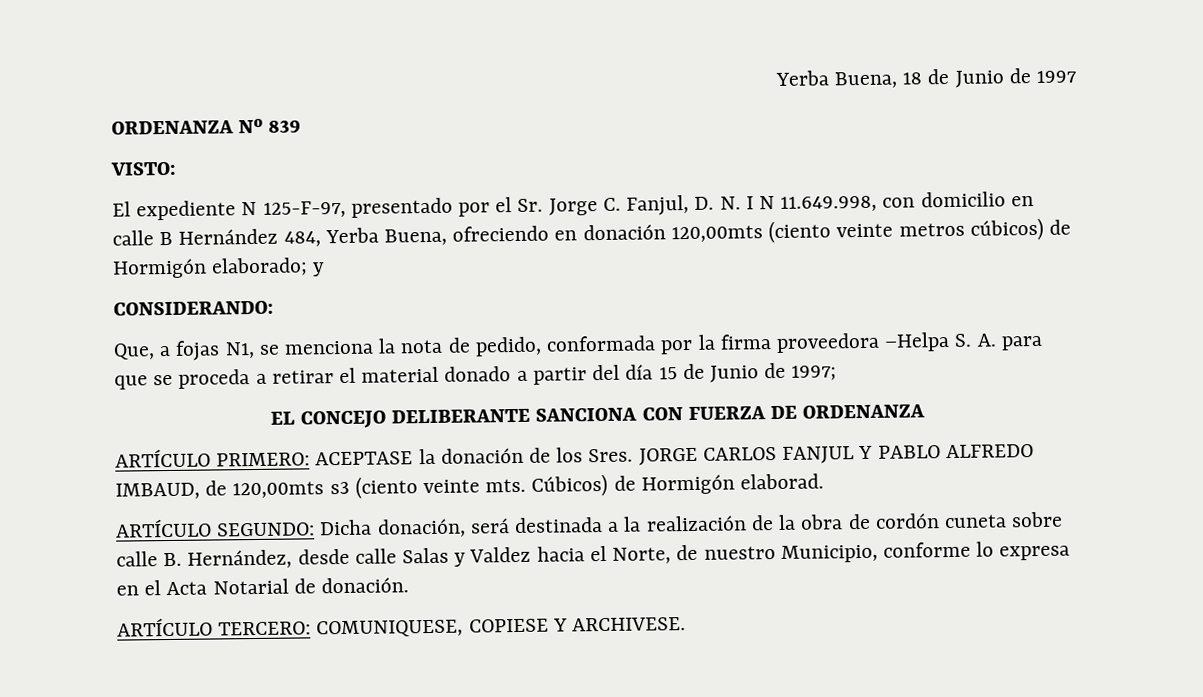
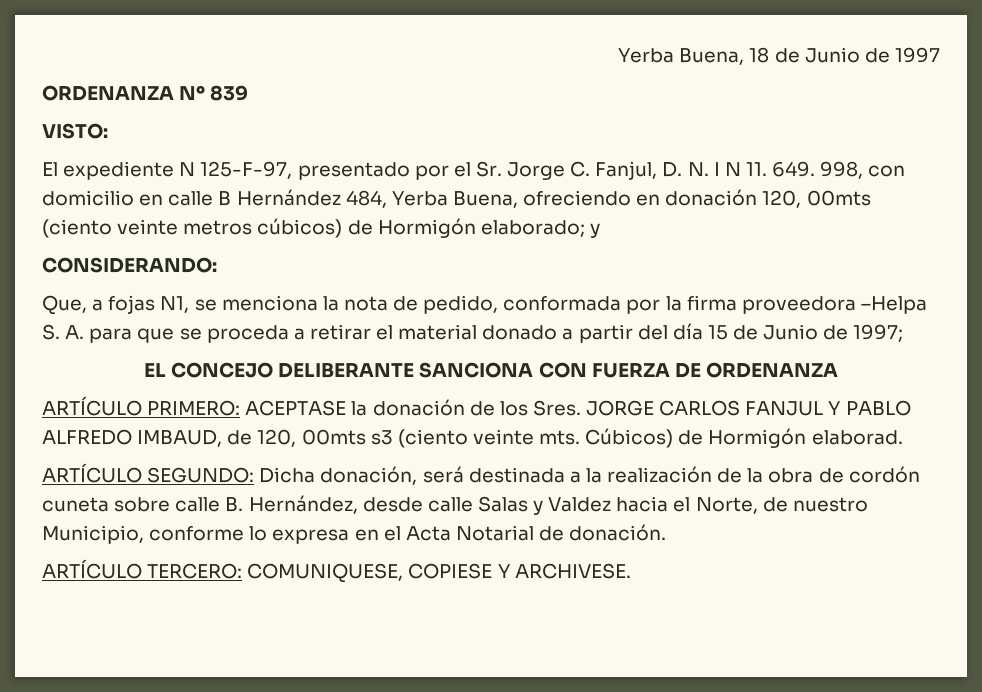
[780,195,878,212] 11.649.998, -> [745,161,864,179] 11. 649. 998,
[670,225,763,243] 120,00mts -> [762,190,871,208] 120, 00mts
[232,481,325,499] 120,00mts -> [257,429,366,447] 120, 00mts

